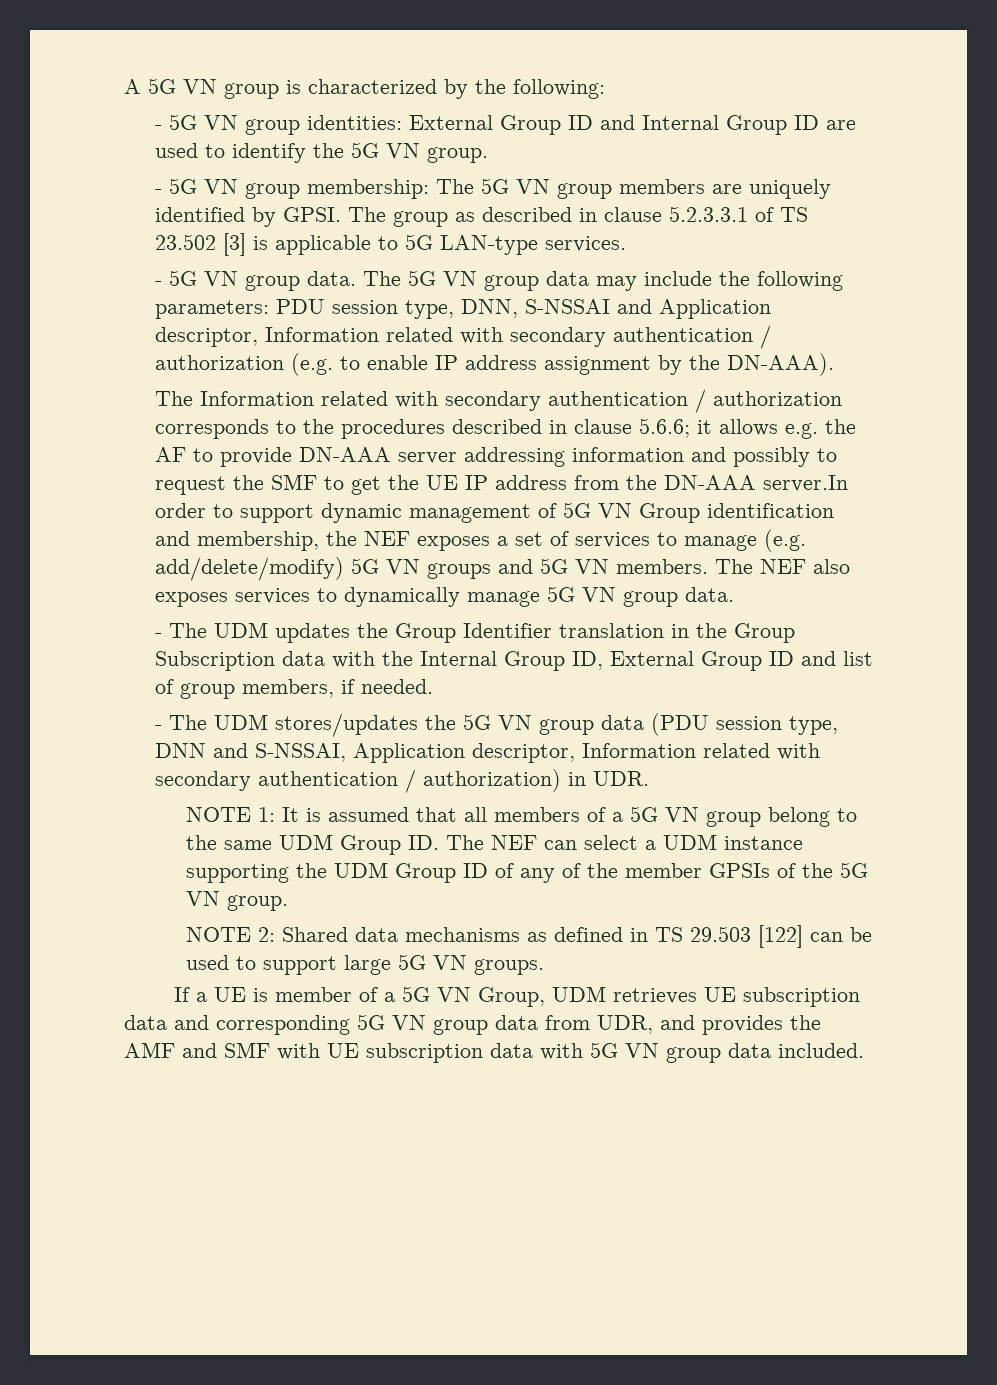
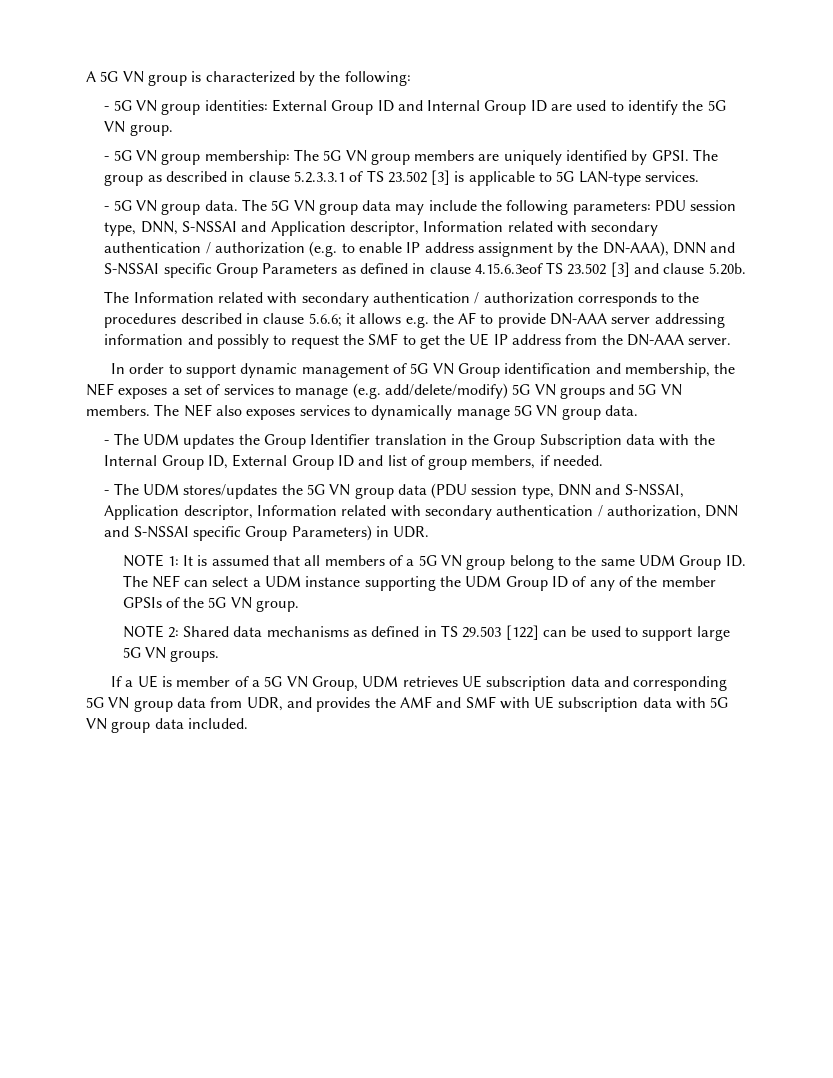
[726,353,834,376] DN-AAA). -> [602,241,736,257] [104,262,746,278] DN-AAA), DNN and S-NSSAI specific Group Parameters as defined in clause 4.15.6.3eof TS 23.502 [3] and clause 5.20b.
[762,475,848,492] server.In -> [688,338,732,345] [111,363,126,374] server. // In
[422,769,561,792] authorization) -> [606,505,739,519] [104,525,372,541] authorization, DNN and S-NSSAI specific Group Parameters)

